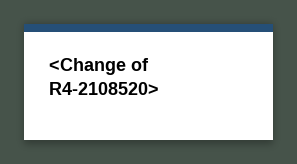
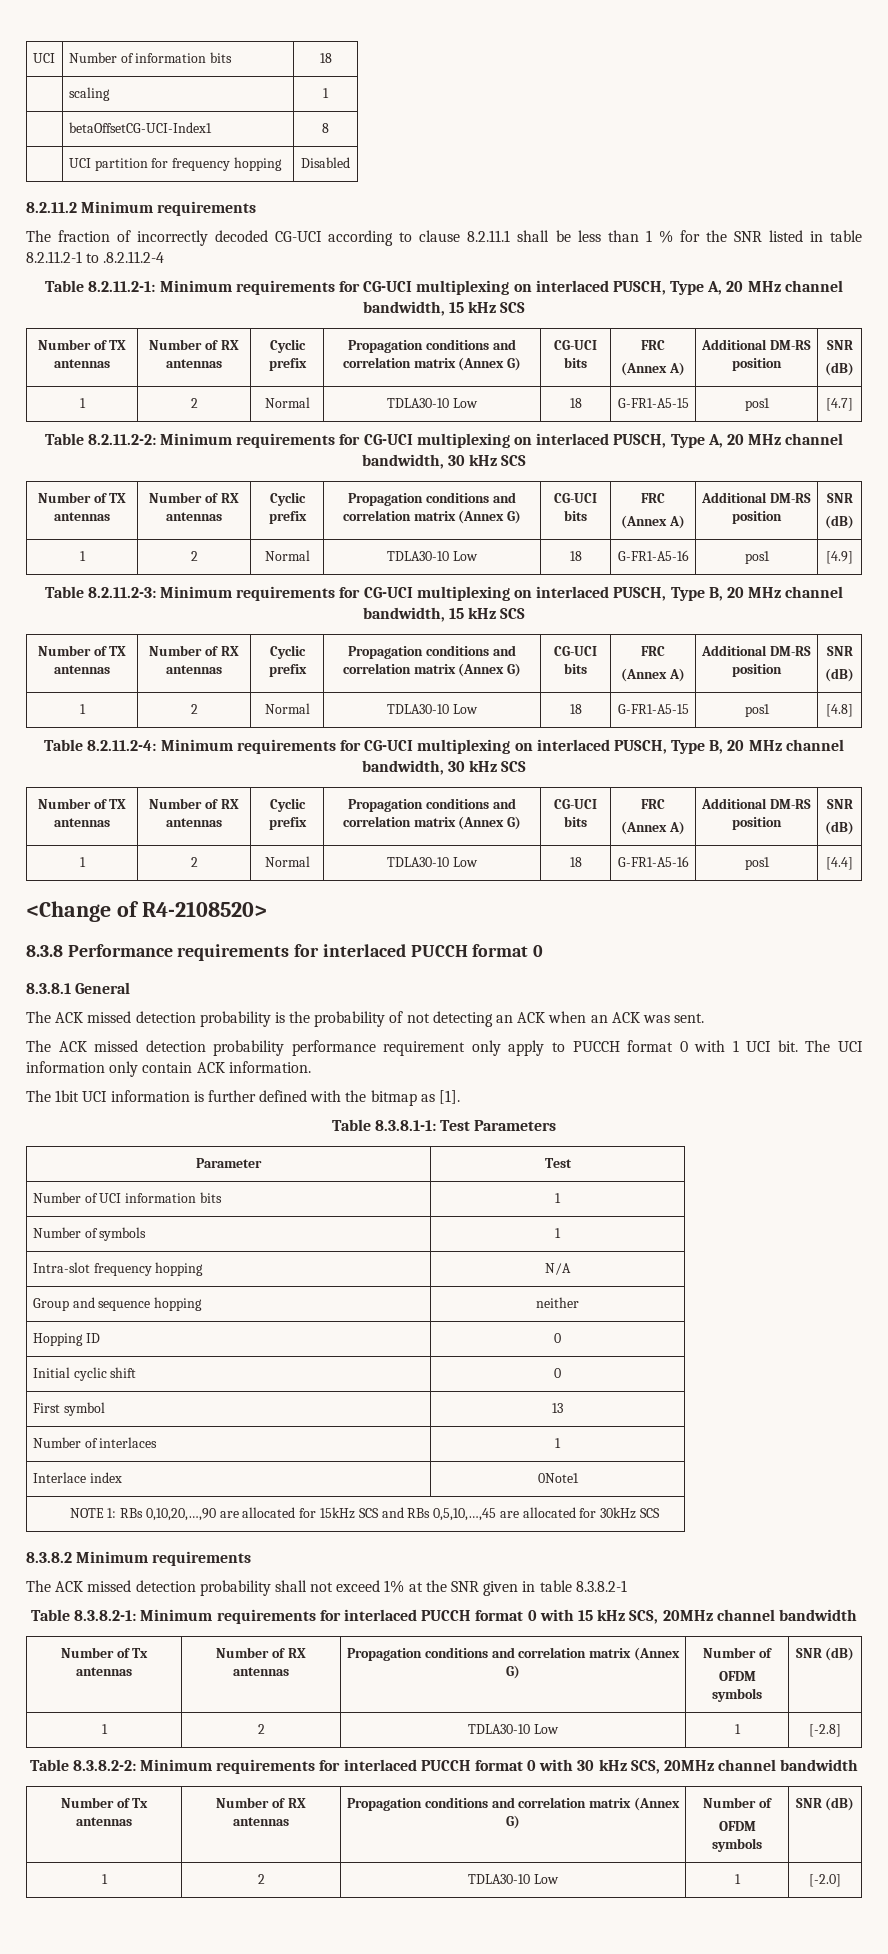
[49,58,149,75] [49,82,159,95] <Change of R4-2108520> -> [32,53,55,63] [68,52,233,63] [319,53,332,63] [68,87,110,101] [323,88,329,98] [68,122,212,133] [322,123,329,133] [68,157,282,171] [301,157,350,168] [26,201,257,216] [26,230,862,246] [26,251,165,263] [45,280,843,295] [362,301,526,316] [37,339,127,350] [54,359,110,368] [149,339,239,350] [166,359,222,368] [269,339,306,353] [268,358,307,371] [348,339,516,353] [342,357,522,371] [554,340,597,350] [564,357,587,368] [641,340,665,350] [621,362,685,376] [701,339,811,350] [732,358,782,371] [826,340,853,350] [825,362,854,376] [79,398,86,408] [190,398,198,408] [264,397,310,408] [387,398,478,408] [569,398,582,408] [617,398,689,408] [744,398,770,411] [826,398,853,411] [44,433,844,448] [361,454,527,469] [37,492,127,503] [54,512,110,521] [149,492,239,503] [166,512,222,521] [269,492,306,506] [268,511,307,524] [348,492,516,506] [342,510,522,524] [554,493,597,503] [564,510,587,521] [641,493,665,503] [621,515,685,529] [701,492,811,503] [732,511,782,524] [826,493,853,503] [825,515,854,529] [79,551,86,561] [190,551,198,561] [264,550,310,561] [387,551,478,561] [569,551,582,561] [617,550,689,561] [744,551,770,564] [826,551,853,564] [44,586,844,601] [362,607,526,622] [37,645,127,656] [54,665,110,674] [149,645,239,656] [166,665,222,674] [269,645,306,659] [268,664,307,677] [348,645,516,659] [342,663,522,677] [554,646,597,656] [564,663,587,674] [641,646,665,656] [621,668,685,682] [701,645,811,656] [732,664,782,677] [826,646,853,656] [825,668,854,682] [79,704,86,714] [190,704,198,714] [264,703,310,714] [387,704,478,714] [569,704,582,714] [617,704,689,714] [744,704,770,717] [826,704,853,717] [44,739,844,754] [361,760,527,775] [37,798,127,809] [54,818,110,827] [149,798,239,809] [166,818,222,827] [269,798,306,812] [268,817,307,830] [348,798,516,812] [342,816,522,830] [554,799,597,809] [564,816,587,827] [641,799,665,809] [621,821,685,835] [701,798,811,809] [732,817,782,830] [826,799,853,809] [825,821,854,835] [79,857,86,867] [190,857,198,867] [264,856,310,867] [387,857,478,867] [569,857,582,867] [617,856,689,867] [744,857,770,870] [826,857,853,870] [26,901,267,922] [26,944,544,961] [26,982,131,994] [26,1011,705,1027] [26,1040,863,1056] [26,1061,311,1077] [26,1090,461,1106] [331,1119,557,1131] [196,1158,262,1168] [544,1158,572,1168] [32,1192,222,1203] [555,1193,561,1203] [32,1227,147,1241] [555,1228,561,1238] [32,1262,204,1276] [545,1263,571,1275] [32,1297,203,1311] [536,1297,579,1308] [32,1333,100,1346] [554,1333,561,1343] [32,1367,137,1381] [554,1368,561,1378] [32,1402,105,1416] [552,1403,563,1413] [32,1437,158,1448] [555,1438,561,1448] [32,1472,122,1483] [537,1473,579,1483] [69,1507,661,1521] [26,1551,252,1566] [26,1580,627,1596] [31,1609,857,1624] [60,1647,149,1658] [76,1667,132,1676] [216,1647,306,1658] [233,1667,289,1676] [347,1647,680,1661] [506,1665,520,1679] [703,1647,772,1658] [718,1671,756,1681] [712,1688,762,1702] [795,1647,855,1661] [101,1724,108,1734] [257,1724,265,1734] [468,1724,559,1734] [734,1724,741,1734] [809,1724,841,1737] [29,1759,859,1774] [60,1797,149,1808] [76,1817,132,1826] [216,1797,306,1808] [233,1817,289,1826] [347,1797,680,1811] [506,1815,520,1829] [703,1797,772,1808] [718,1821,756,1831] [712,1838,762,1852] [795,1797,855,1811] [101,1874,108,1884] [257,1874,265,1884] [468,1874,559,1884] [734,1874,741,1884] [809,1874,841,1887] UCI | Number of information bits | 18 // | scaling | 1 // | betaOffsetCG-UCI-Index1 | 8 // | UCI partition for frequency hopping | Disabled // 8.2.11.2 Minimum requirements // The fraction of incorrectly decoded CG-UCI according to clause 8.2.11.1 shall be less than 1 % for the SNR listed in table 8.2.11.2-1 to .8.2.11.2-4 // Table 8.2.11.2-1: Minimum requirements for CG-UCI multiplexing on interlaced PUSCH, Type A, 20 MHz channel bandwidth, 15 kHz SCS // Number of TX antennas | Number of RX antennas | Cyclic prefix | Propagation conditions and correlation matrix (Annex G) | CG-UCI bits | FRC // (Annex A) | Additional DM-RS position | SNR // (dB) // 1 | 2 | Normal | TDLA30-10 Low | 18 | G-FR1-A5-15 | pos1 | [4.7] // Table 8.2.11.2-2: Minimum requirements for CG-UCI multiplexing on interlaced PUSCH, Type A, 20 MHz channel bandwidth, 30 kHz SCS // Number of TX antennas | Number of RX antennas | Cyclic prefix | Propagation conditions and correlation matrix (Annex G) | CG-UCI bits | FRC // (Annex A) | Additional DM-RS position | SNR // (dB) // 1 | 2 | Normal | TDLA30-10 Low | 18 | G-FR1-A5-16 | pos1 | [4.9] // Table 8.2.11.2-3: Minimum requirements for CG-UCI multiplexing on interlaced PUSCH, Type B, 20 MHz channel bandwidth, 15 kHz SCS // Number of TX antennas | Number of RX antennas | Cyclic prefix | Propagation conditions and correlation matrix (Annex G) | CG-UCI bits | FRC // (Annex A) | Additional DM-RS position | SNR // (dB) // 1 | 2 | Normal | TDLA30-10 Low | 18 | G-FR1-A5-15 | pos1 | [4.8] // Table 8.2.11.2-4: Minimum requirements for CG-UCI multiplexing on interlaced PUSCH, Type B, 20 MHz channel bandwidth, 30 kHz SCS // Number of TX antennas | Number of RX antennas | Cyclic prefix | Propagation conditions and correlation matrix (Annex G) | CG-UCI bits | FRC // (Annex A) | Additional DM-RS position | SNR // (dB) // 1 | 2 | Normal | TDLA30-10 Low | 18 | G-FR1-A5-16 | pos1 | [4.4] // <Change of R4-2108520> // 8.3.8 Performance requirements for interlaced PUCCH format 0 // 8.3.8.1 General // The ACK missed detection probability is the probability of not detecting an ACK when an ACK was sent. // The ACK missed detection probability performance requirement only apply to PUCCH format 0 with 1 UCI bit. The UCI information only contain ACK information. // The 1bit UCI information is further defined with the bitmap as [1]. // Table 8.3.8.1-1: Test Parameters // Parameter | Test // Number of UCI information bits | 1 // Number of symbols | 1 // Intra-slot frequency hopping | N/A // Group and sequence hopping | neither // Hopping ID | 0 // Initial cyclic shift | 0 // First symbol | 13 // Number of interlaces | 1 // Interlace index | 0Note1 // NOTE 1: RBs 0,10,20,…,90 are allocated for 15kHz SCS and RBs 0,5,10,…,45 are allocated for 30kHz SCS // 8.3.8.2 Minimum requirements // The ACK missed detection probability shall not exceed 1% at the SNR given in table 8.3.8.2-1 // Table 8.3.8.2-1: Minimum requirements for interlaced PUCCH format 0 with 15 kHz SCS, 20MHz channel bandwidth // Number of Tx antennas | Number of RX antennas | Propagation conditions and correlation matrix (Annex G) | Number of // OFDM symbols | SNR (dB) // 1 | 2 | TDLA30-10 Low | 1 | [-2.8] // Table 8.3.8.2-2: Minimum requirements for interlaced PUCCH format 0 with 30 kHz SCS, 20MHz channel bandwidth // Number of Tx antennas | Number of RX antennas | Propagation conditions and correlation matrix (Annex G) | Number of // OFDM symbols | SNR (dB) // 1 | 2 | TDLA30-10 Low | 1 | [-2.0]

